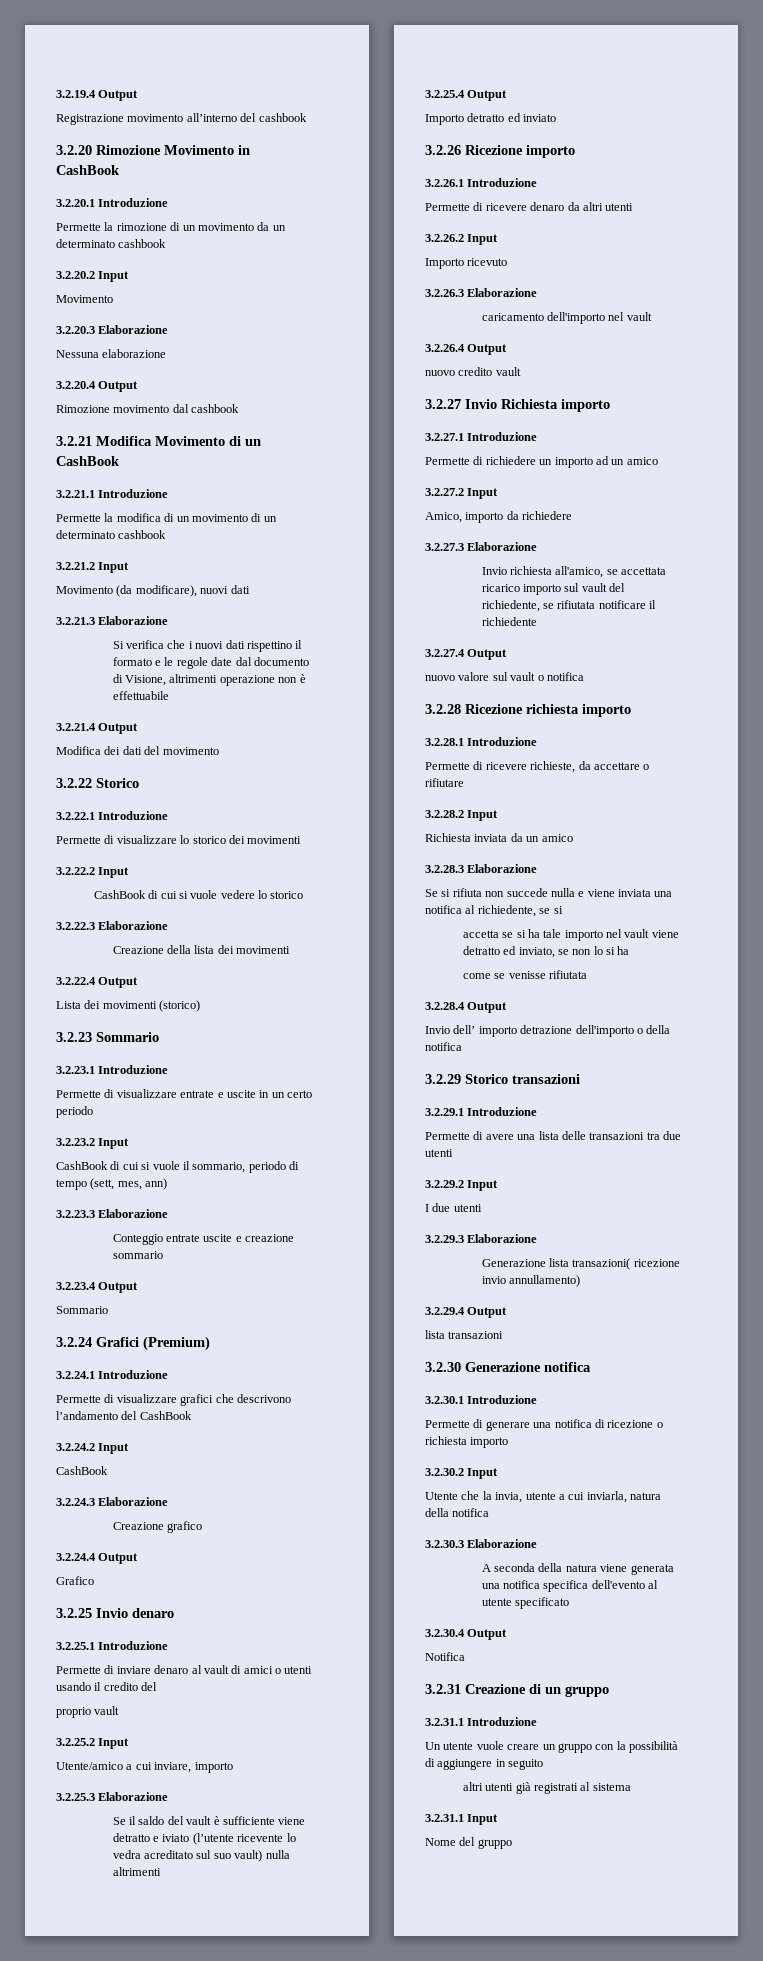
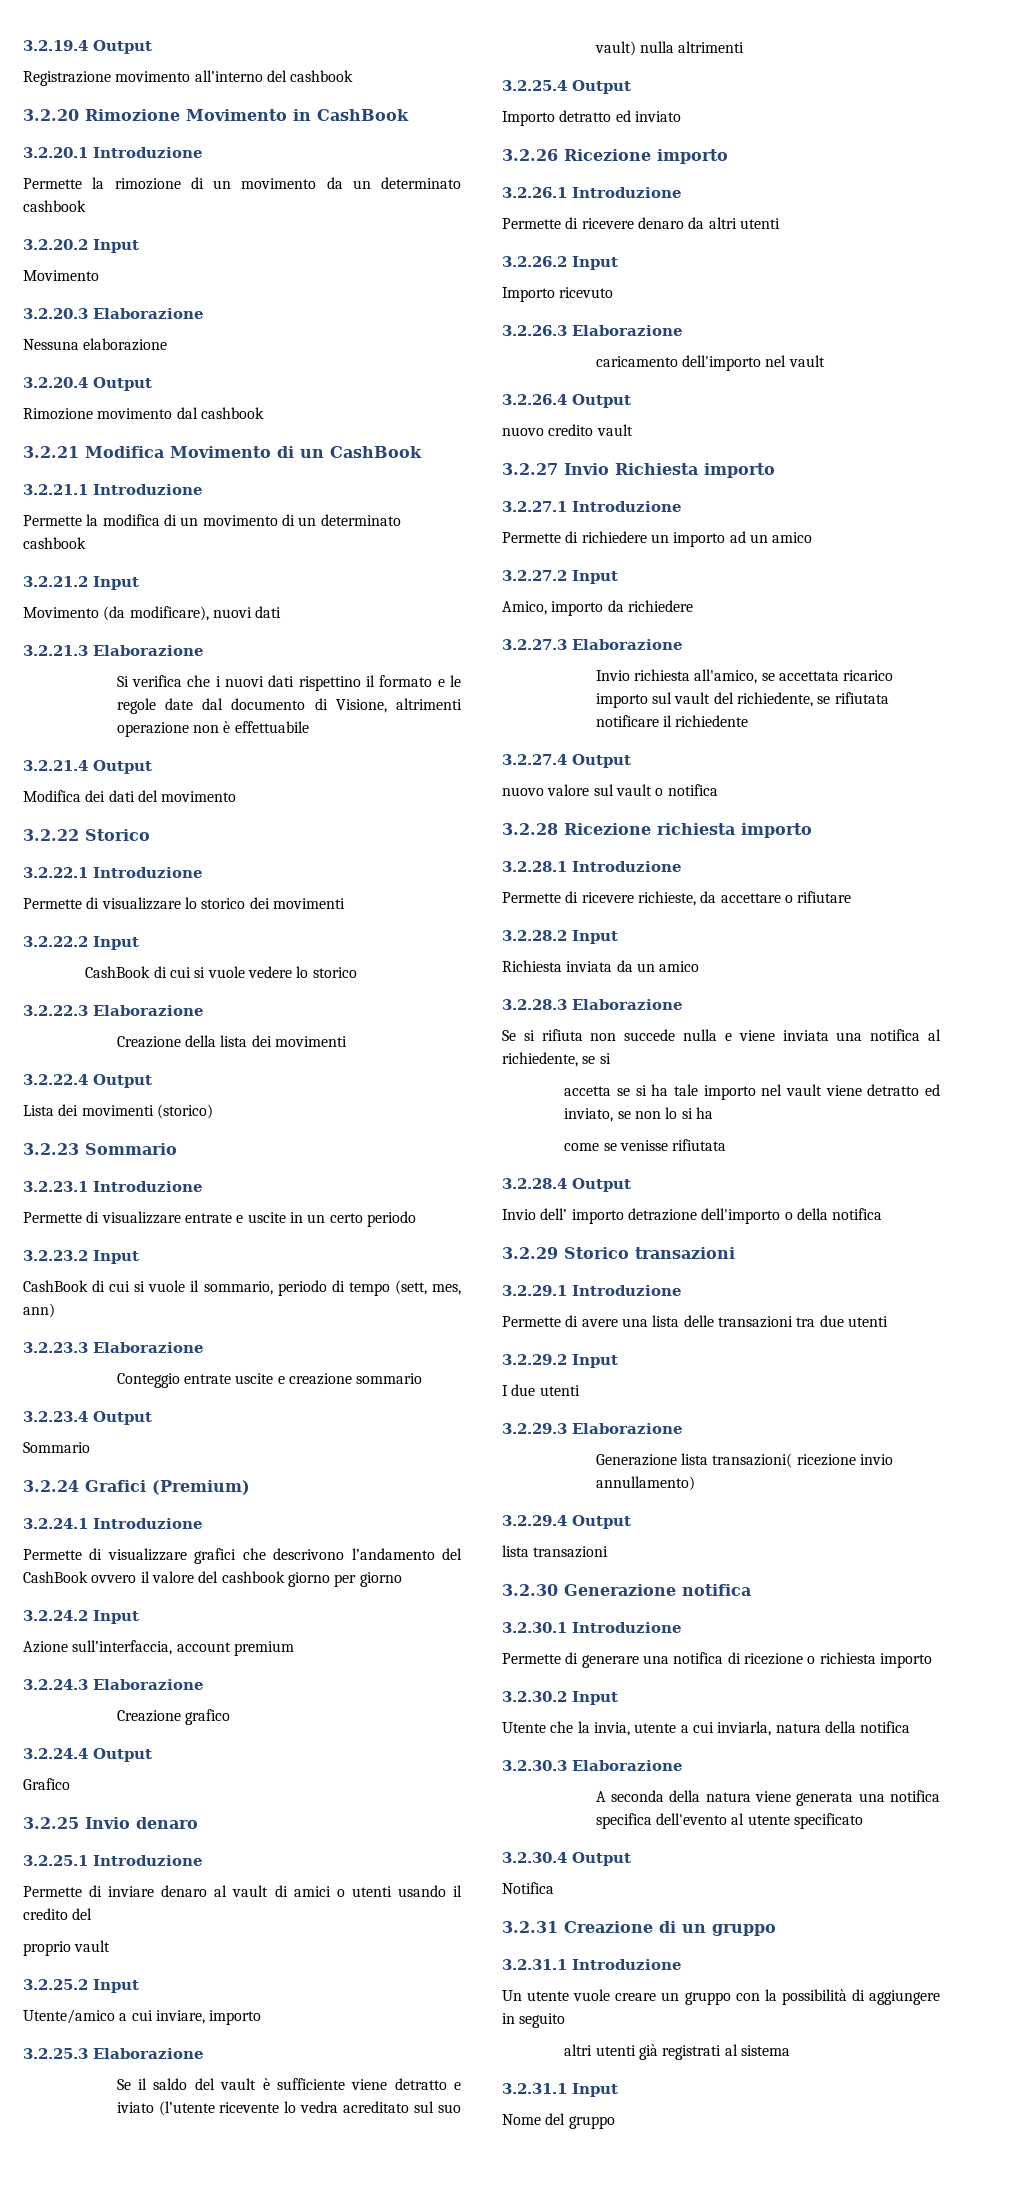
[56,1443,130,1454] [56,1466,108,1475] // 3.2.24.2 Input // CashBook -> [91,1571,402,1587] [23,1610,139,1624] [23,1640,294,1656] ovvero il valore del cashbook giorno per giorno // 3.2.24.2 Input // Azione sull’interfaccia, account premium

